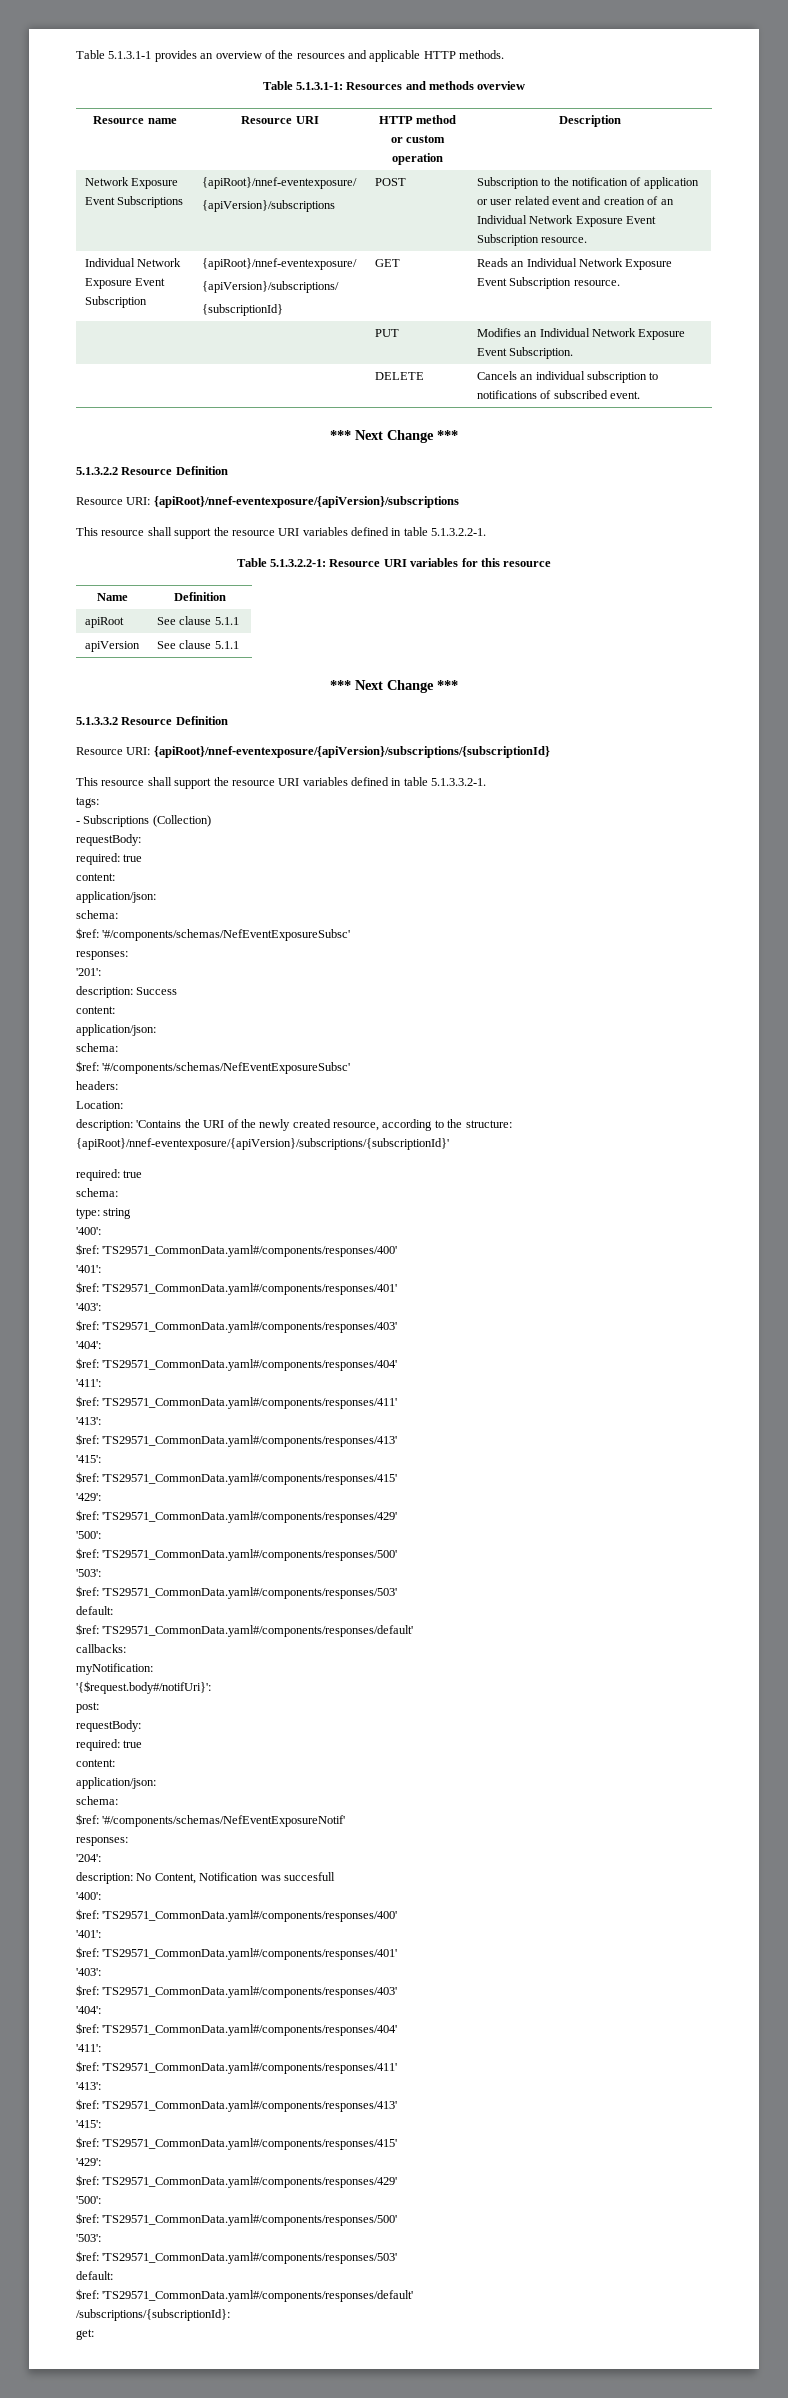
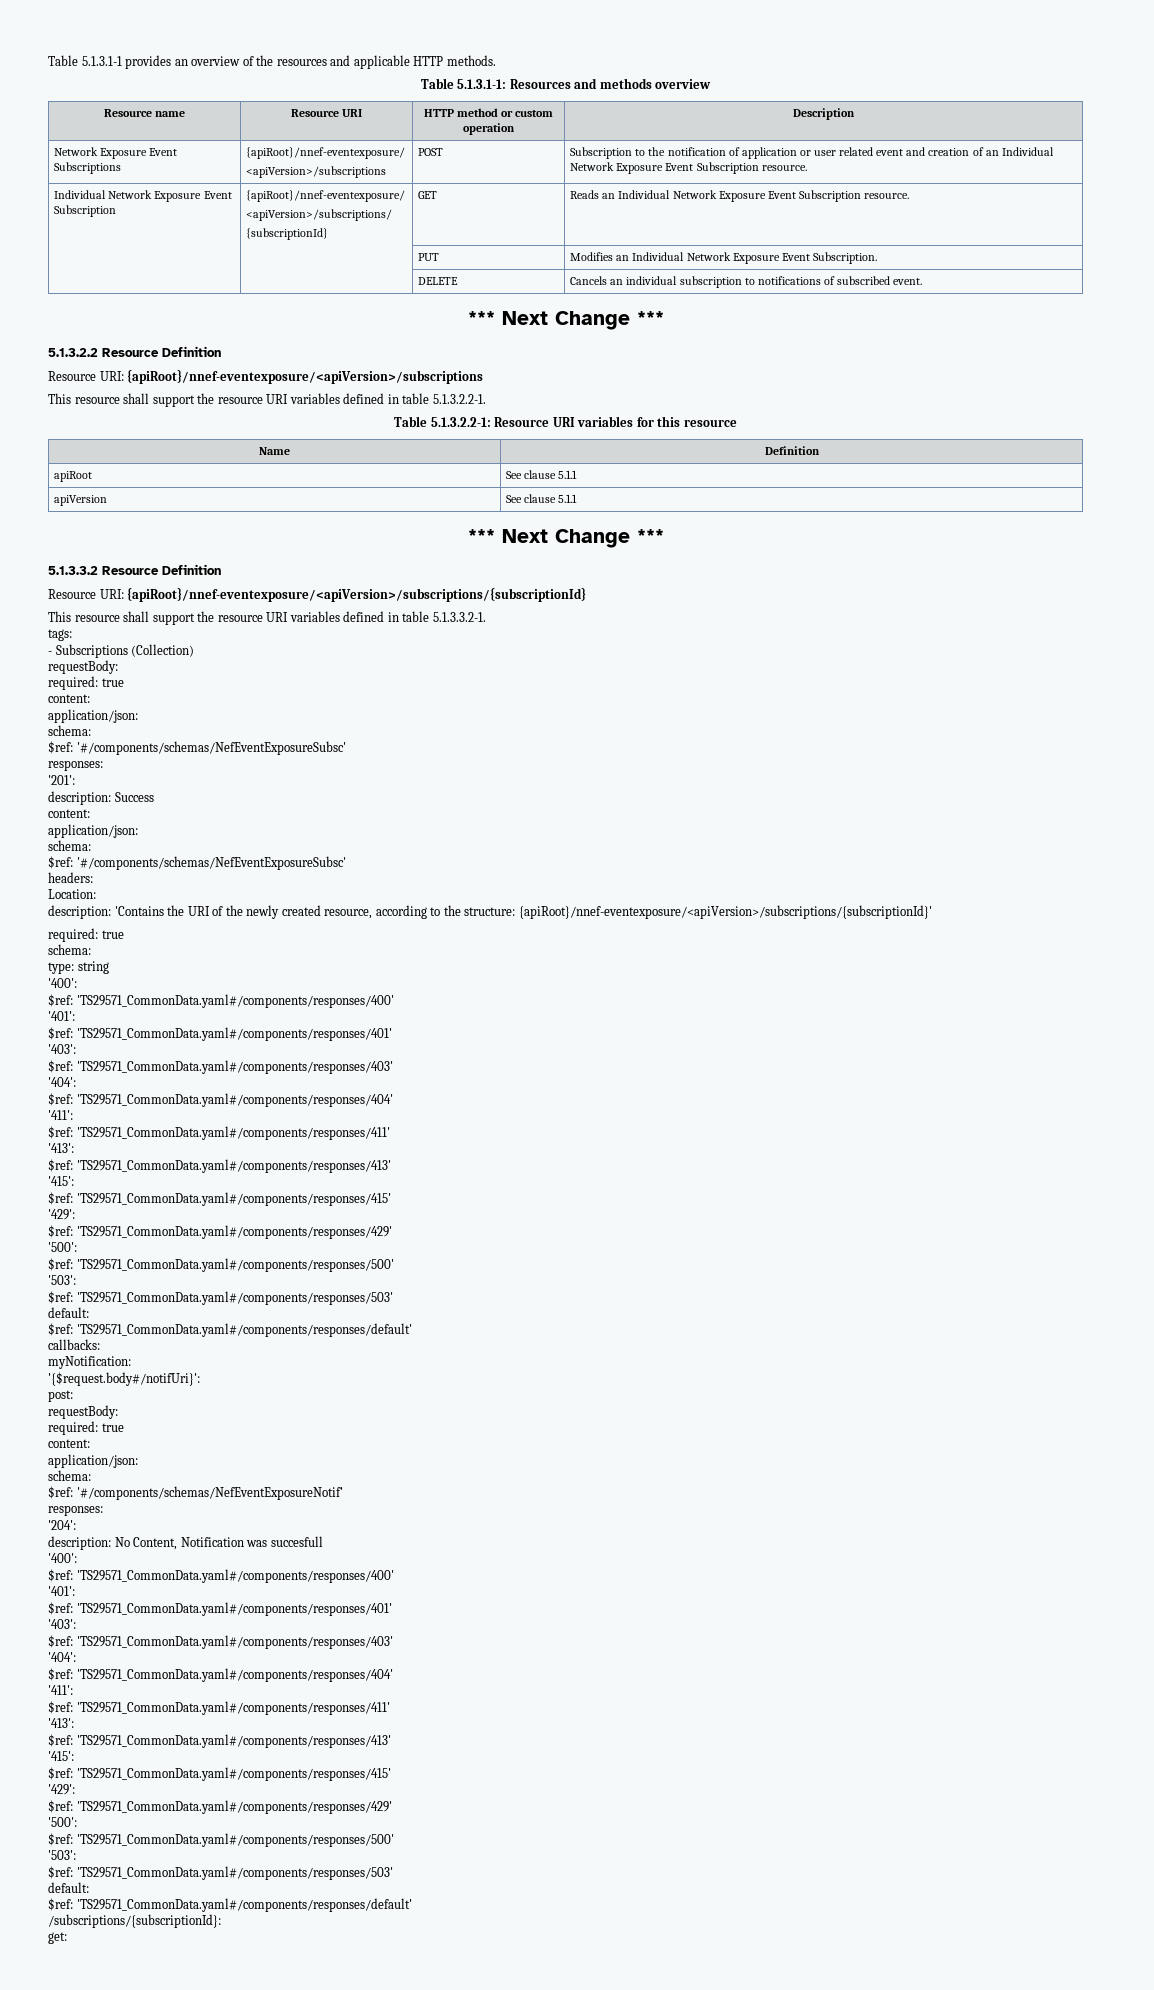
[201,200,335,212] {apiVersion}/subscriptions -> [246,166,387,178] <apiVersion>/subscriptions
[201,281,339,293] {apiVersion}/subscriptions/ -> [246,209,393,221] <apiVersion>/subscriptions/
[153,496,459,508] {apiRoot}/nnef-eventexposure/{apiVersion}/subscriptions -> [127,369,484,384] {apiRoot}/nnef-eventexposure/<apiVersion>/subscriptions
[153,746,550,758] {apiRoot}/nnef-eventexposure/{apiVersion}/subscriptions/{subscriptionId} -> [127,587,587,602] {apiRoot}/nnef-eventexposure/<apiVersion>/subscriptions/{subscriptionId}
[76,1138,449,1150] {apiRoot}/nnef-eventexposure/{apiVersion}/subscriptions/{subscriptionId}' -> [518,905,932,919] {apiRoot}/nnef-eventexposure/<apiVersion>/subscriptions/{subscriptionId}'

